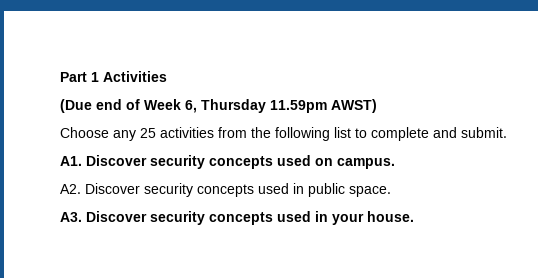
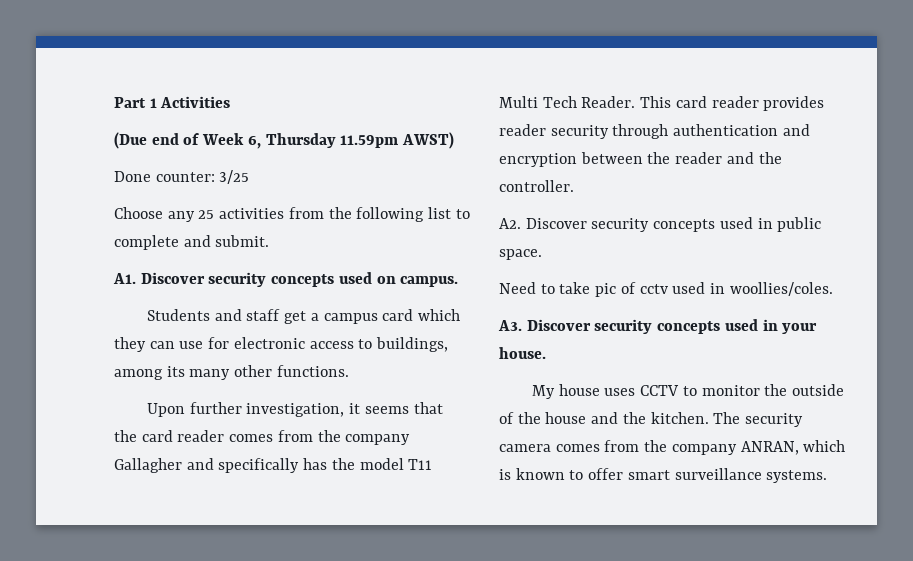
(377, 106) none -> [114,170,250,184] // Done counter: 3/25
(395, 163) none -> [147,309,461,324] [114,337,449,352] [114,365,349,380] [147,402,443,417] [114,430,411,445] [114,458,433,473] [499,96,825,111] [499,124,810,139] [499,152,782,167] [499,180,574,192] // Students and staff get a campus card which they can use for electronic access to buildings, among its many other functions. // Upon further investigation, it seems that the card reader comes from the company Gallagher and specifically has the model T11 Multi Tech Reader. This card reader provides reader security through authentication and encryption between the reader and the controller.
(391, 191) none -> [499,282,833,297] // Need to take pic of cctv used in woollies/coles.
(414, 216) none -> [532,384,845,399] [499,412,804,427] [499,440,846,455] [499,468,828,483] // My house uses CCTV to monitor the outside of the house and the kitchen. The security camera comes from the company ANRAN, which is known to offer smart surveillance systems.

